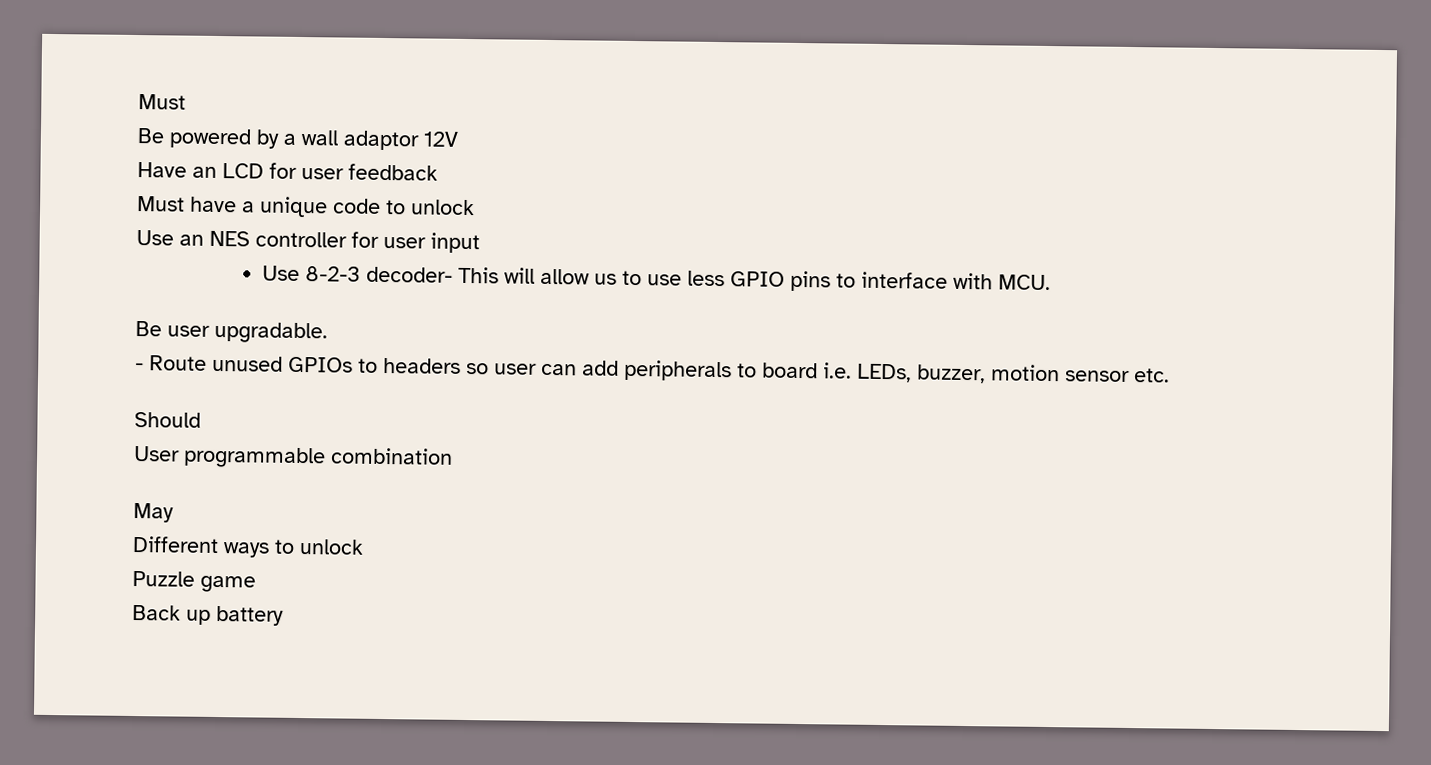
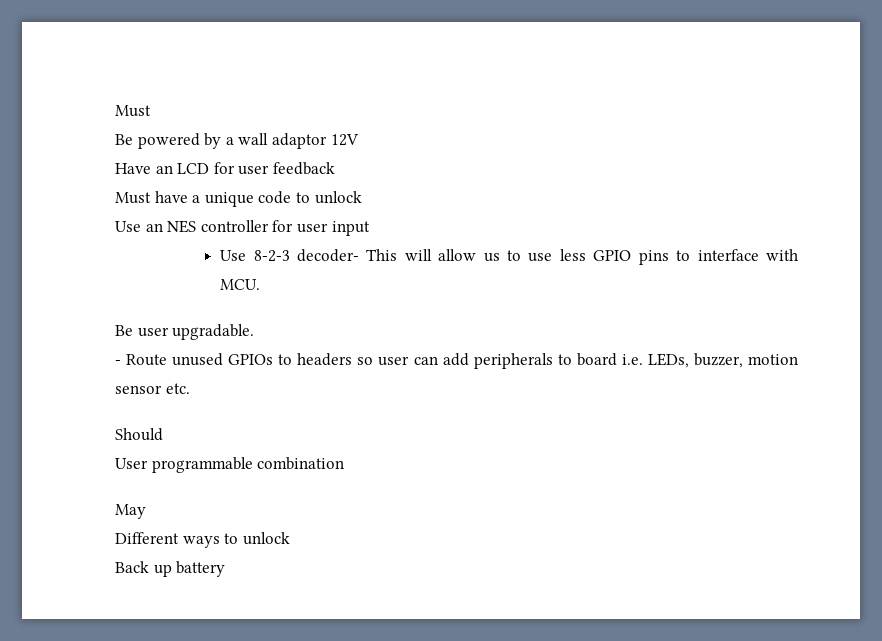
[132,570,256,593] // Puzzle game -> (290, 538) none

